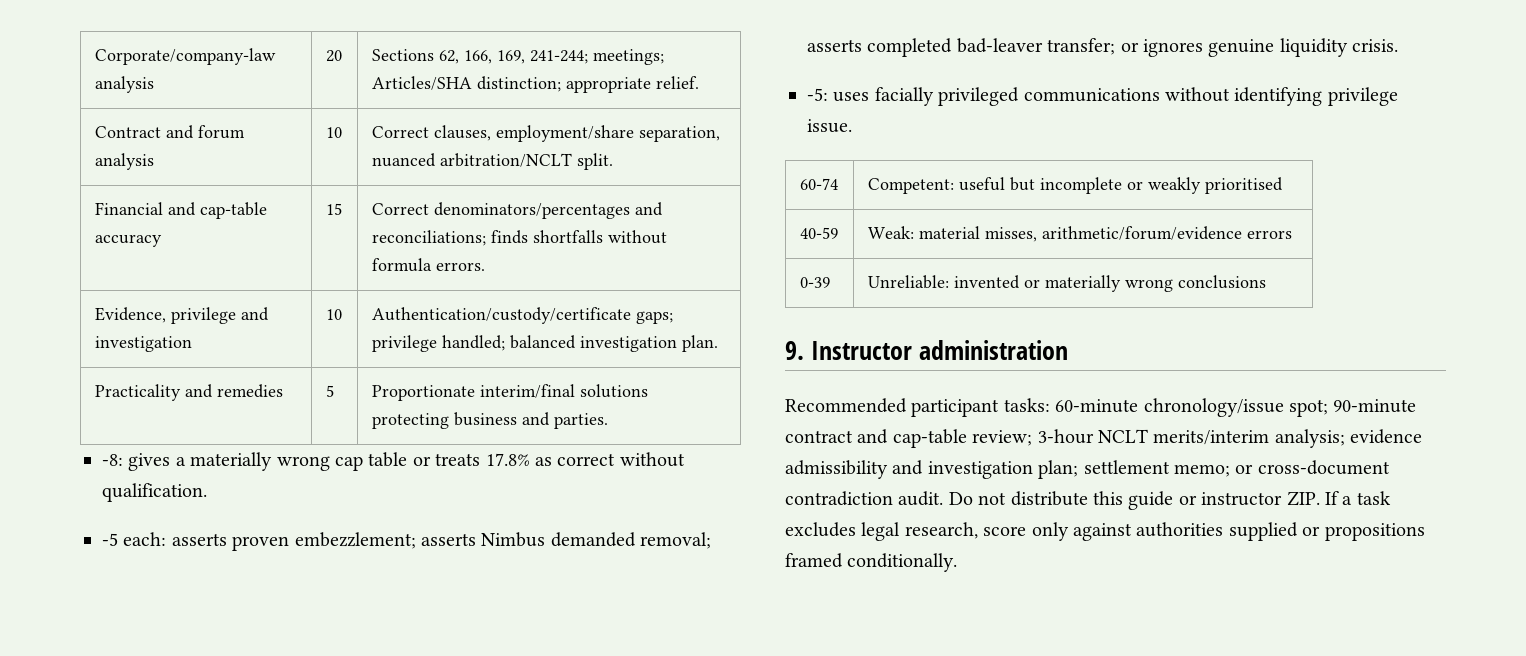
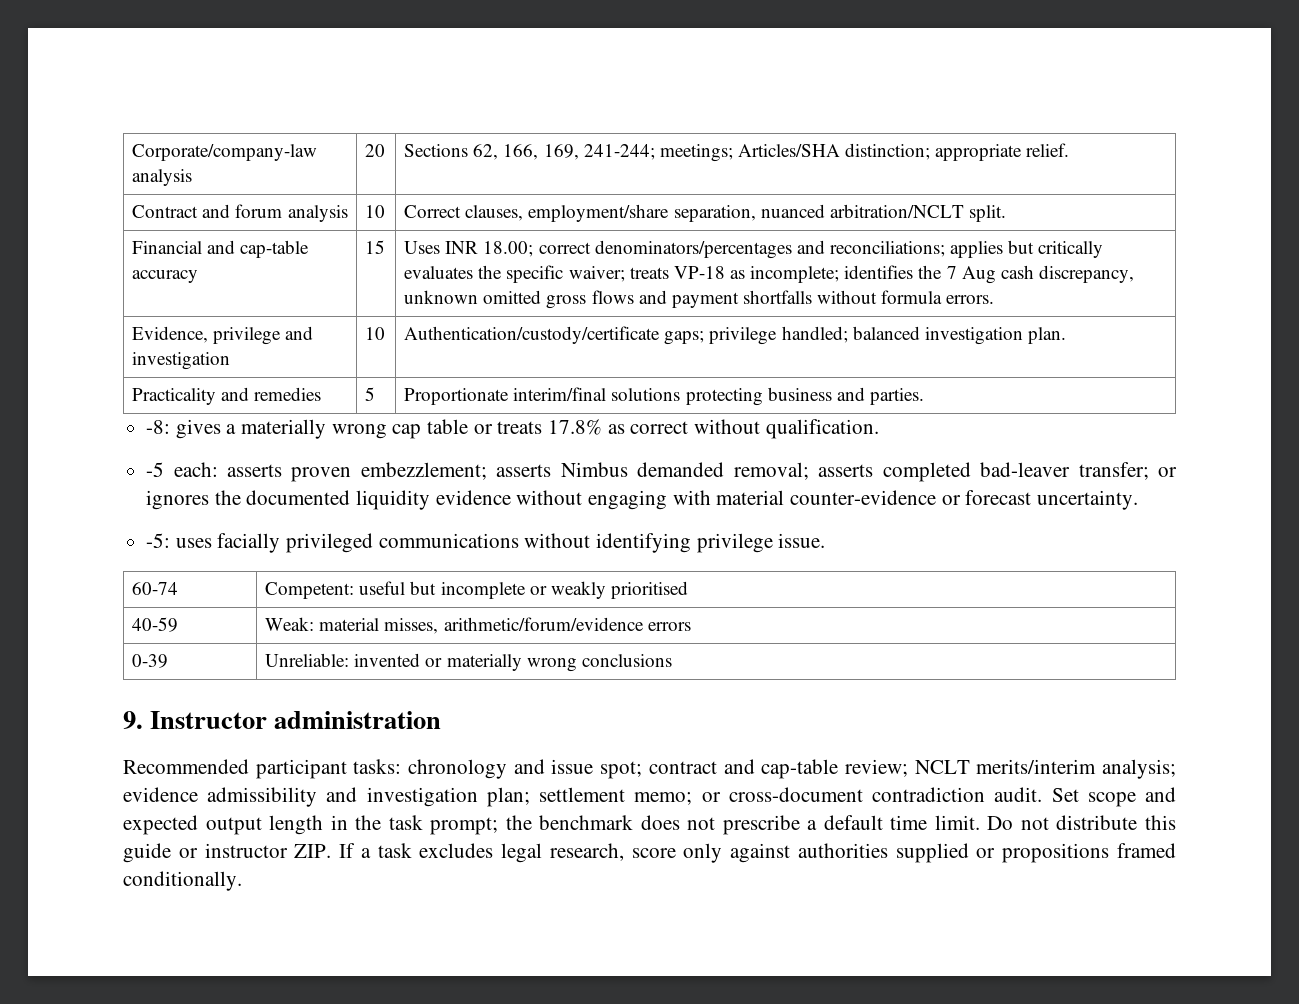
[371,202,663,219] [371,230,528,246] Correct denominators/percentages and reconciliations; finds -> [404,240,1104,259] [404,265,1134,284] [404,290,739,309] Uses INR 18.00; correct denominators/percentages and reconciliations; applies but critically evaluates the specific waiver; treats VP-18 as incomplete; identifies the 7 Aug cash discrepancy, unknown omitted gross flows and payment
[1208,38,1399,57] genuine liquidity crisis. -> [214,490,1139,510] the documented liquidity evidence without engaging with material counter-evidence or forecast uncertainty.
[1055,398,1417,417] 60-minute chronology/issue spot; 90-minute -> [408,759,643,779] chronology and issue spot;
[1037,429,1094,444] 3-hour -> (908, 768) none
(944, 498) none -> [1051,787,1177,807] [123,815,980,835] Set scope and expected output length in the task prompt; the benchmark does not prescribe a default time limit.

